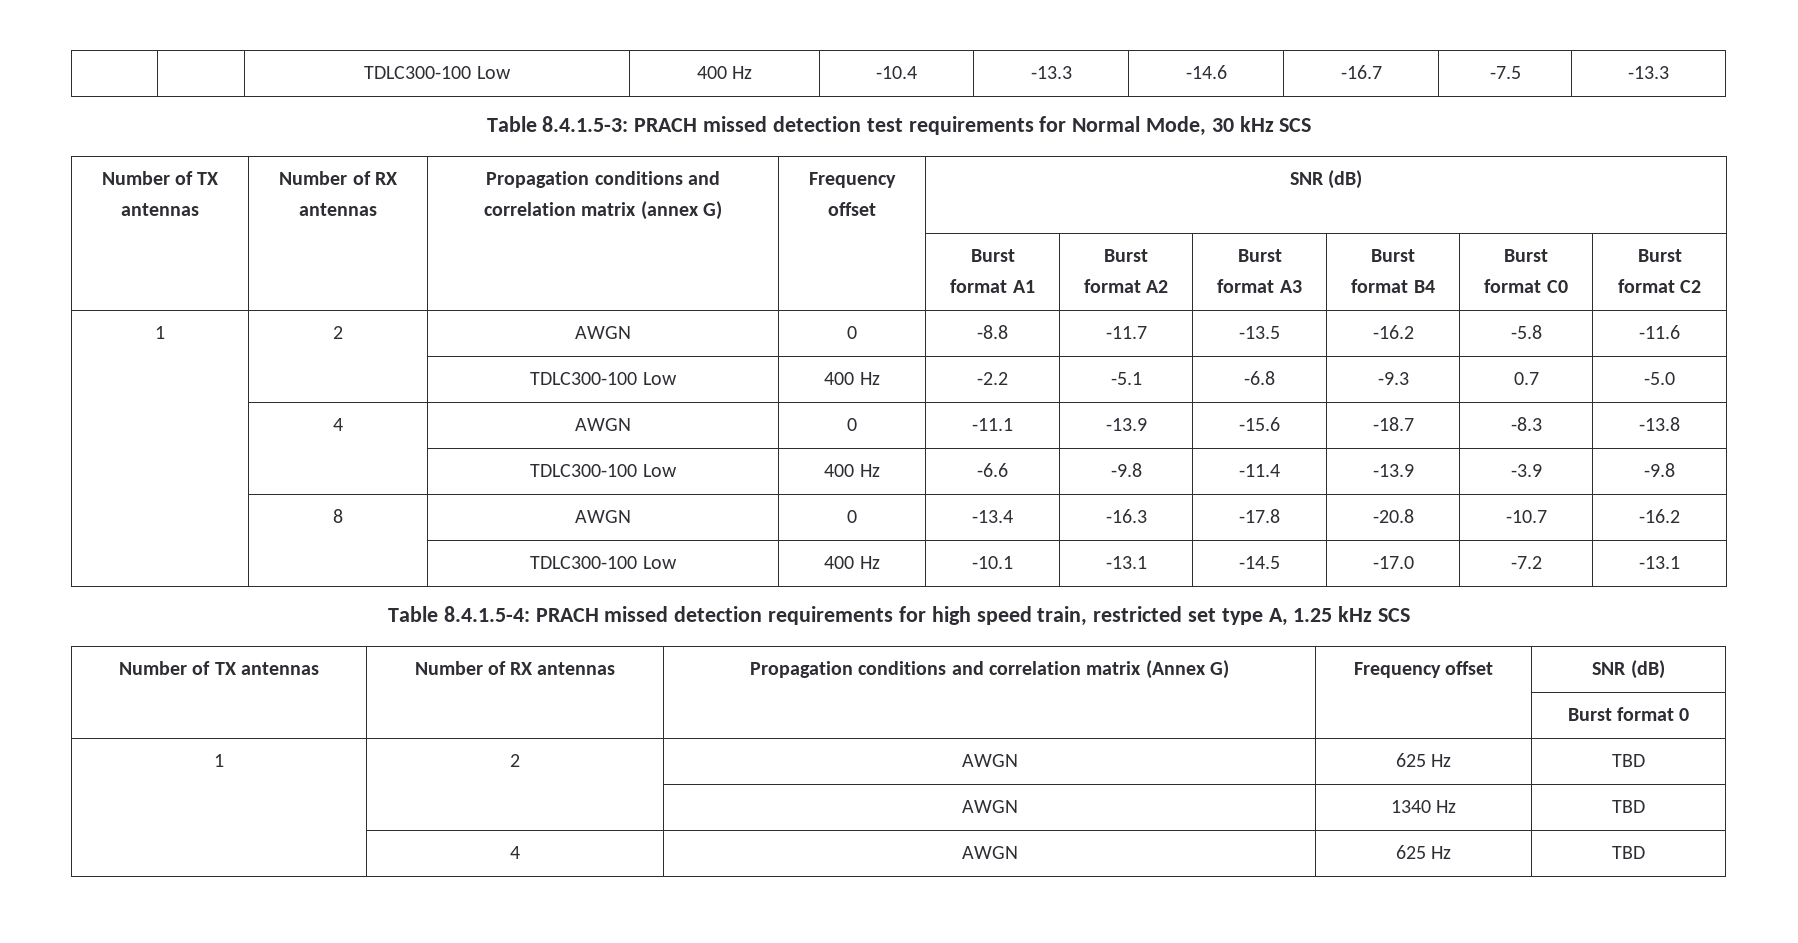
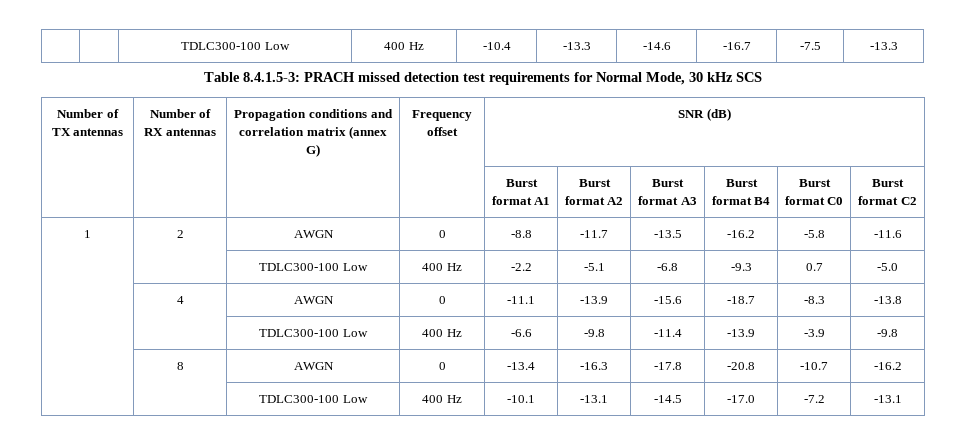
[388,606,1410,626] [119,661,319,675] [414,661,616,675] [750,660,1229,679] [1353,661,1494,678] [1592,660,1665,679] [1567,707,1690,721] [214,754,224,767] [509,754,520,767] [961,754,1018,767] [1395,753,1452,767] [1612,754,1645,767] [961,800,1018,813] [1390,800,1457,813] [1612,800,1645,813] [509,846,520,859] [961,846,1018,859] [1395,845,1452,859] [1612,846,1645,859] // Table 8.4.1.5-4: PRACH missed detection requirements for high speed train, restricted set type A, 1.25 kHz SCS // Number of TX antennas | Number of RX antennas | Propagation conditions and correlation matrix (Annex G) | Frequency offset | SNR (dB) // | | | | Burst format 0 // 1 | 2 | AWGN | 625 Hz | TBD // | | AWGN | 1340 Hz | TBD // | 4 | AWGN | 625 Hz | TBD -> (902, 399) none

